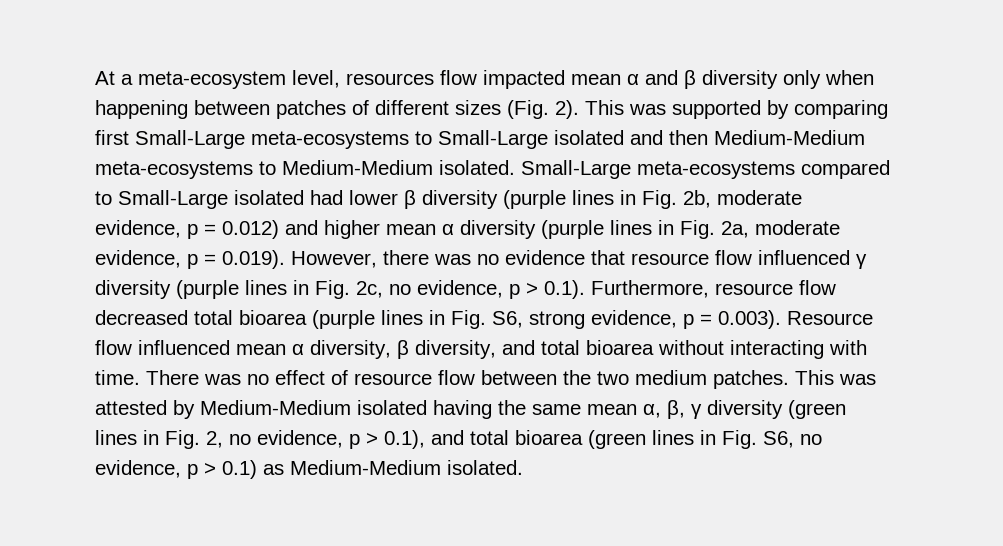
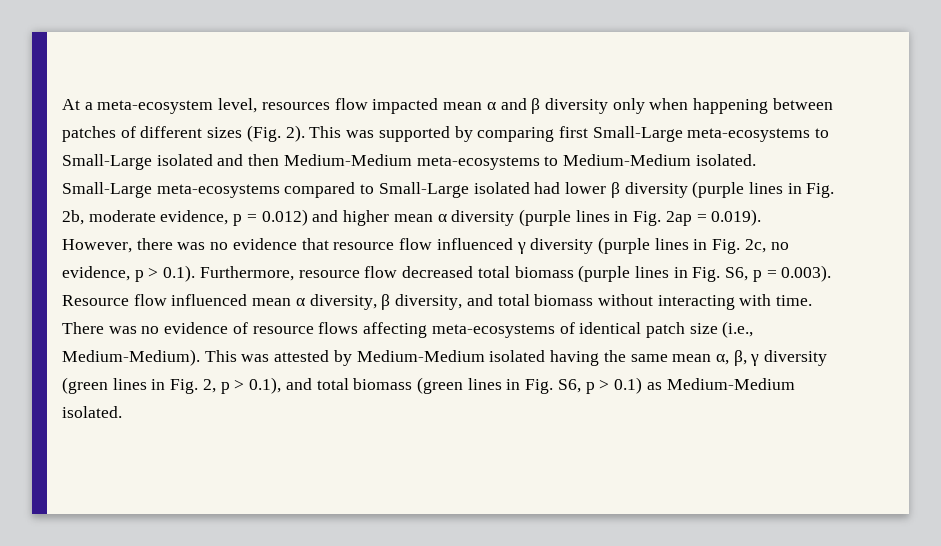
[721,220,840,238] [95,250,198,269] 2a, moderate evidence, p -> [665,211,692,226] 2ap
[239,310,307,325] bioarea -> [514,266,574,278] biomass
[529,310,677,329] strong evidence, -> (749, 274) none
[586,340,654,355] bioarea -> [534,294,594,306] biomass
[275,370,325,385] effect -> [164,322,229,334] evidence
[438,370,789,389] flow between the two medium patches. -> [318,321,754,338] [62,349,200,366] flows affecting meta-ecosystems of identical patch size (i.e., Medium-Medium).
[229,430,343,448] no evidence, -> (216, 386) none
[515,430,583,445] bioarea -> [353,378,413,390] biomass
[800,434,822,445] [95,460,181,478] no evidence, -> (581, 386) none

